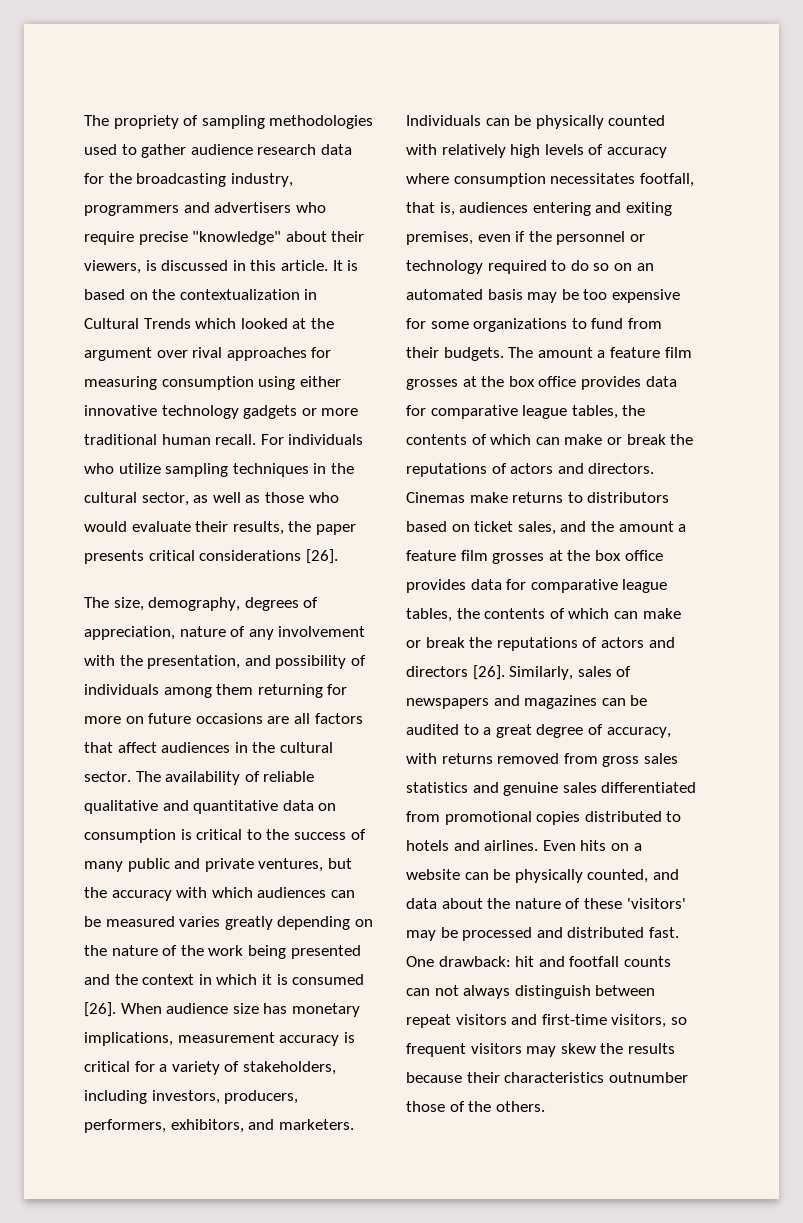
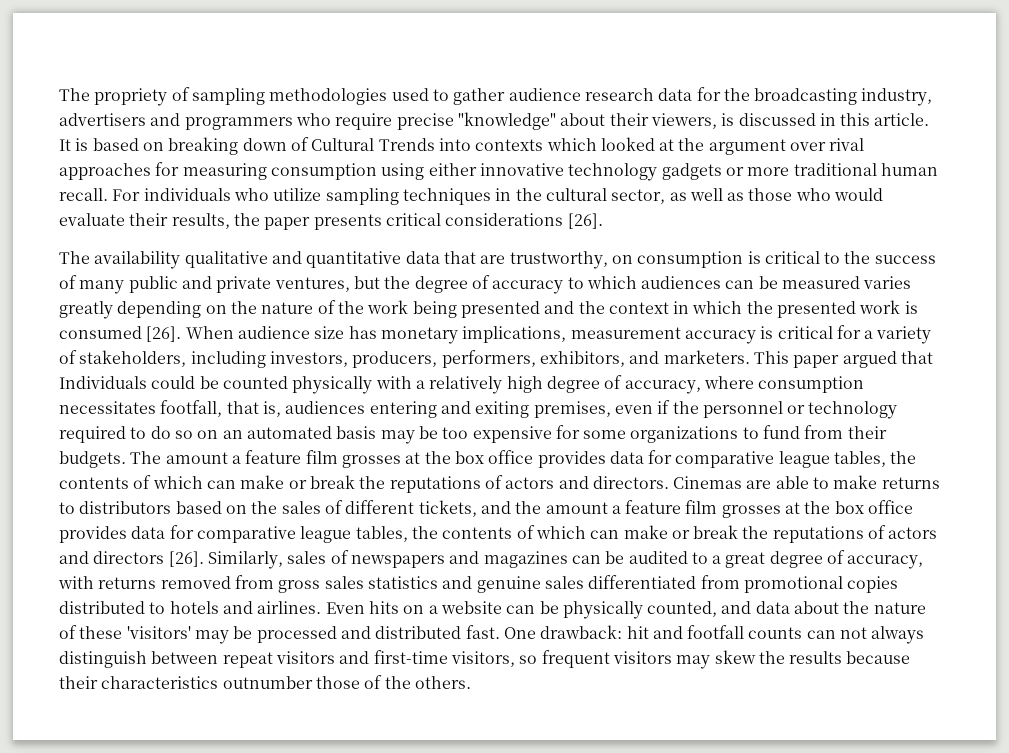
[84,202,292,216] programmers and advertisers -> [59,113,293,130] advertisers and programmers
[152,289,318,300] [84,318,191,329] the contextualization in Cultural Trends -> [168,137,544,155] breaking down of Cultural Trends into contexts
[113,597,319,611] [84,626,366,640] [84,655,366,669] [84,684,348,698] [84,713,363,724] [84,742,333,753] [84,771,315,785] size, demography, degrees of appreciation, nature of any involvement with the presentation, and possibility of individuals among them returning for more on future occasions are all factors that affect audiences in the cultural sector. The availability of reliable -> [94,251,181,269] availability
(314, 805) none -> [443,251,608,269] that are trustworthy,
[111,887,208,901] accuracy with -> [414,275,584,294] degree of accuracy to
[261,974,272,985] it -> [746,300,901,318] the presented work
[406,115,666,129] [406,144,667,158] Individuals can be physically counted with relatively high levels of accuracy -> [753,351,933,368] [59,375,701,394] This paper argued that Individuals could be counted physically with a relatively high degree of accuracy,
(465, 497) none -> [746,476,830,489] are able to
[474,521,556,535] ticket sales, -> [251,500,477,517] the sales of different tickets,

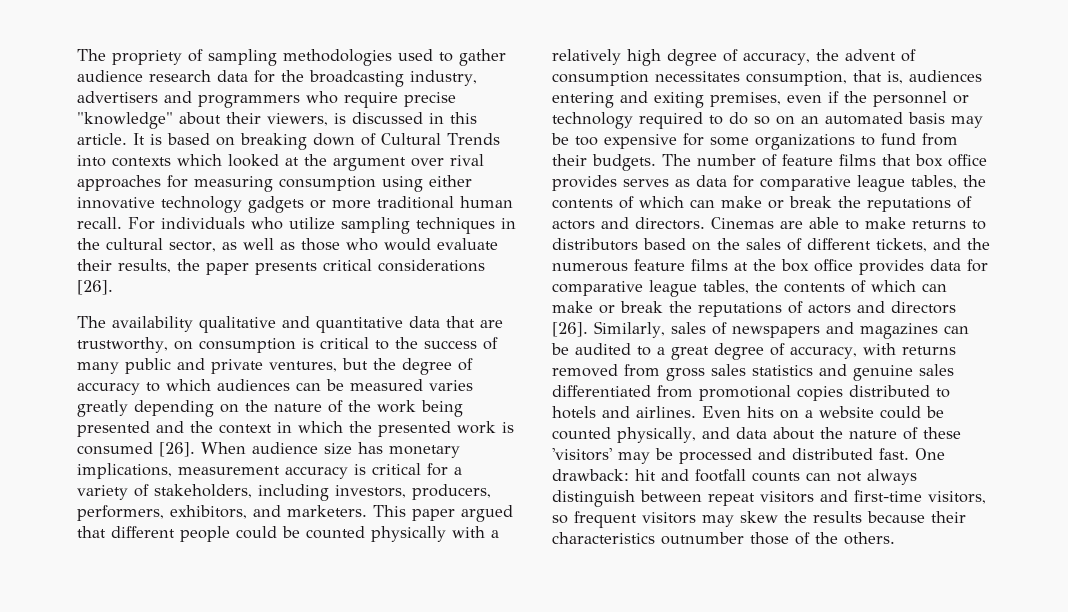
[59,376,147,389] Individuals -> [111,526,230,542] different people
[703,376,754,389] where -> [815,49,916,62] the advent of
[160,400,223,417] footfall, -> [746,71,847,86] consumption,
[165,450,606,468] amount a feature film grosses at the box office provides -> [697,154,987,167] [552,175,690,191] number of feature films that box office provides serves as
[545,500,781,518] amount a feature film grosses -> [552,259,728,272] numerous feature films
[506,601,718,619] can be physically counted, -> [880,406,944,419] [552,427,696,443] could be counted physically,

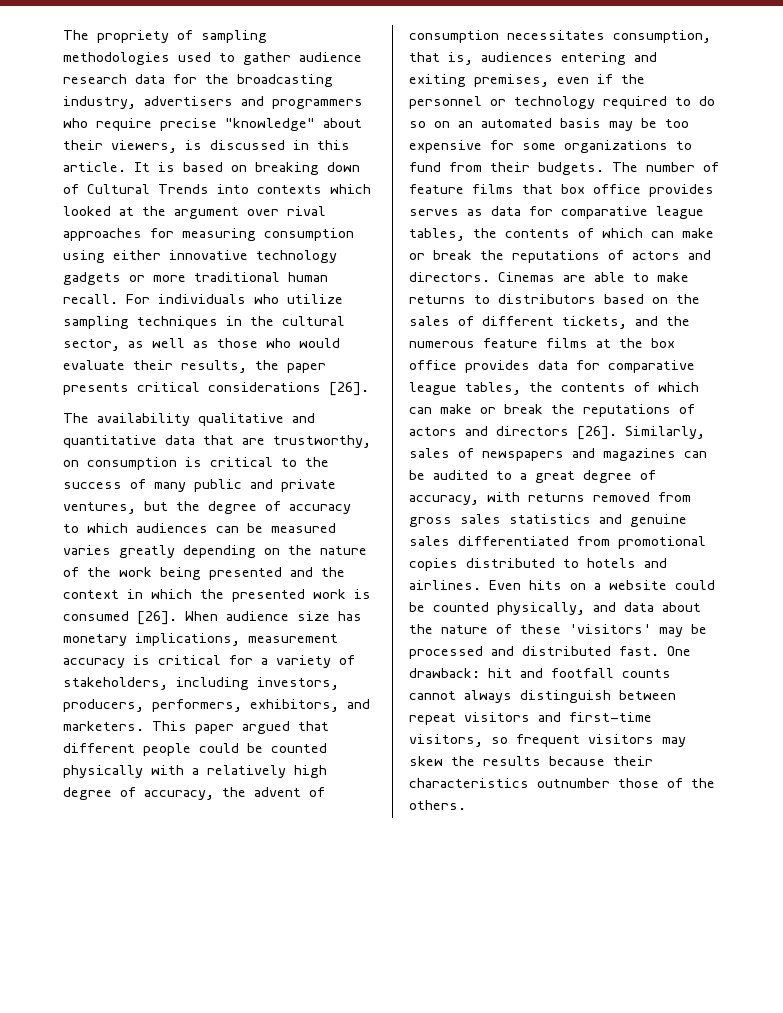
[806,472,862,482] can not -> [409,691,456,700] cannot

